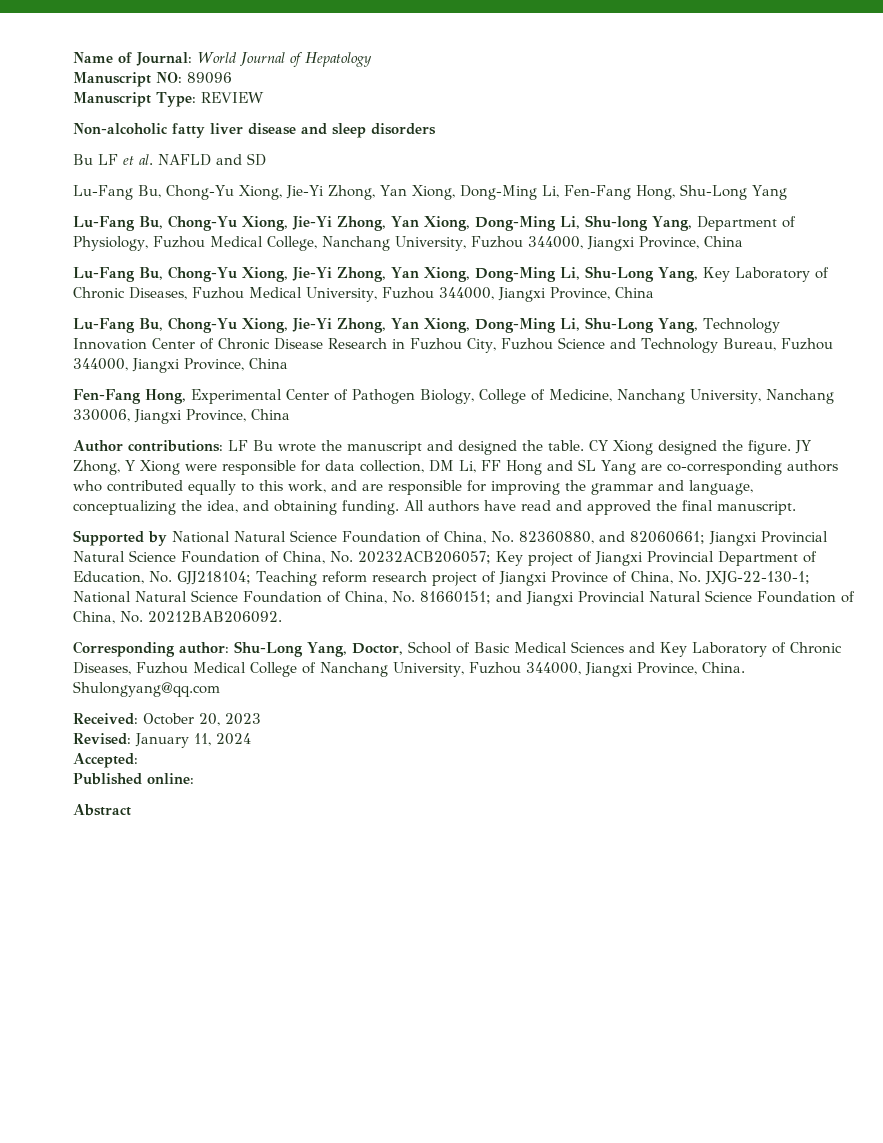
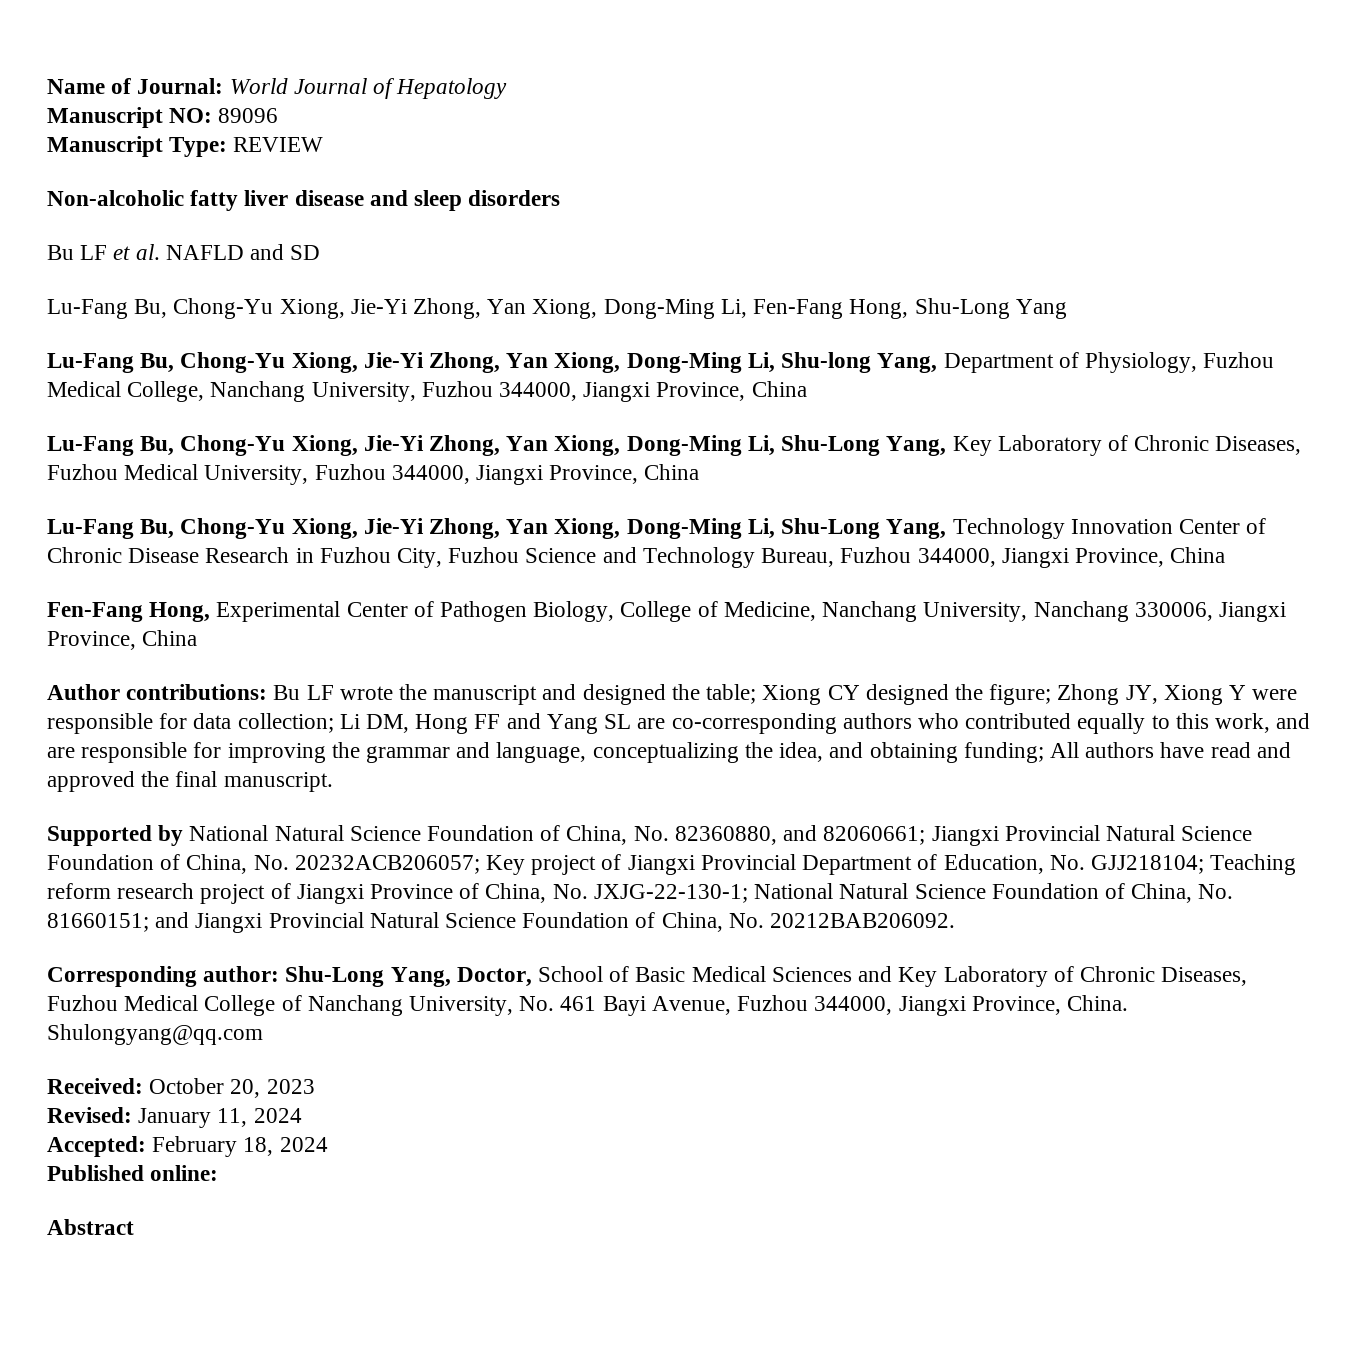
[228,440,273,451] LF Bu -> [273,685,334,700] Bu LF
[548,440,811,455] [73,459,636,475] table. CY Xiong designed the figure. JY Zhong, Y Xiong were responsible for data collection, DM Li, FF Hong and SL Yang -> [706,684,1298,705] [47,713,632,734] table; Xiong CY designed the figure; Zhong JY, Xiong Y were responsible for data collection; Li DM, Hong FF and Yang SL
[342,500,399,515] funding. -> [963,742,1044,763] funding;
(464, 669) none -> [519,996,731,1016] No. 461 Bayi Avenue,
(138, 760) none -> [152,1136,328,1157] February 18, 2024

